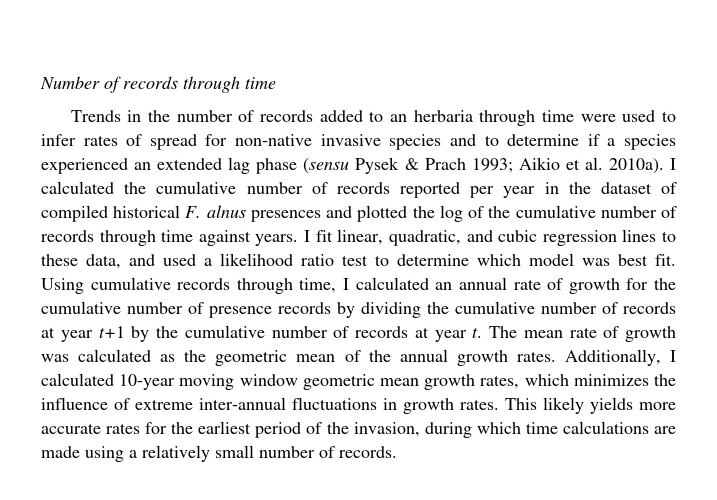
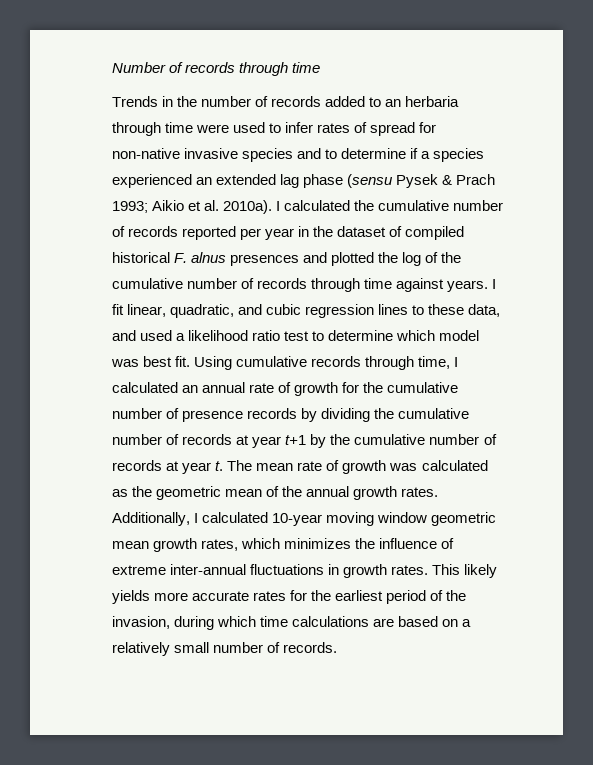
[41,446,124,462] made using -> [398,616,459,627] based on

